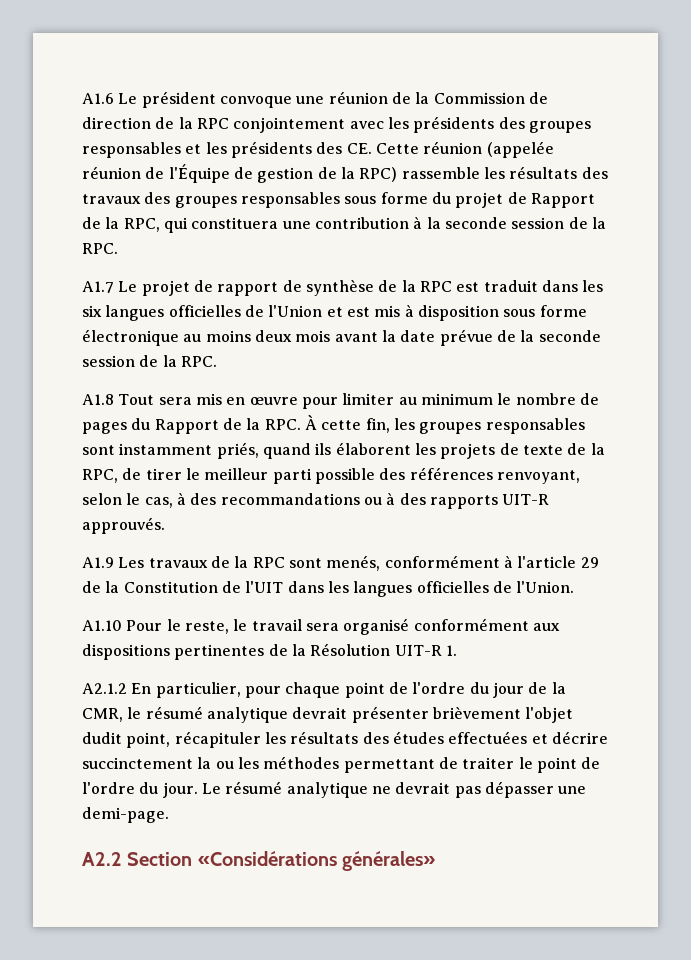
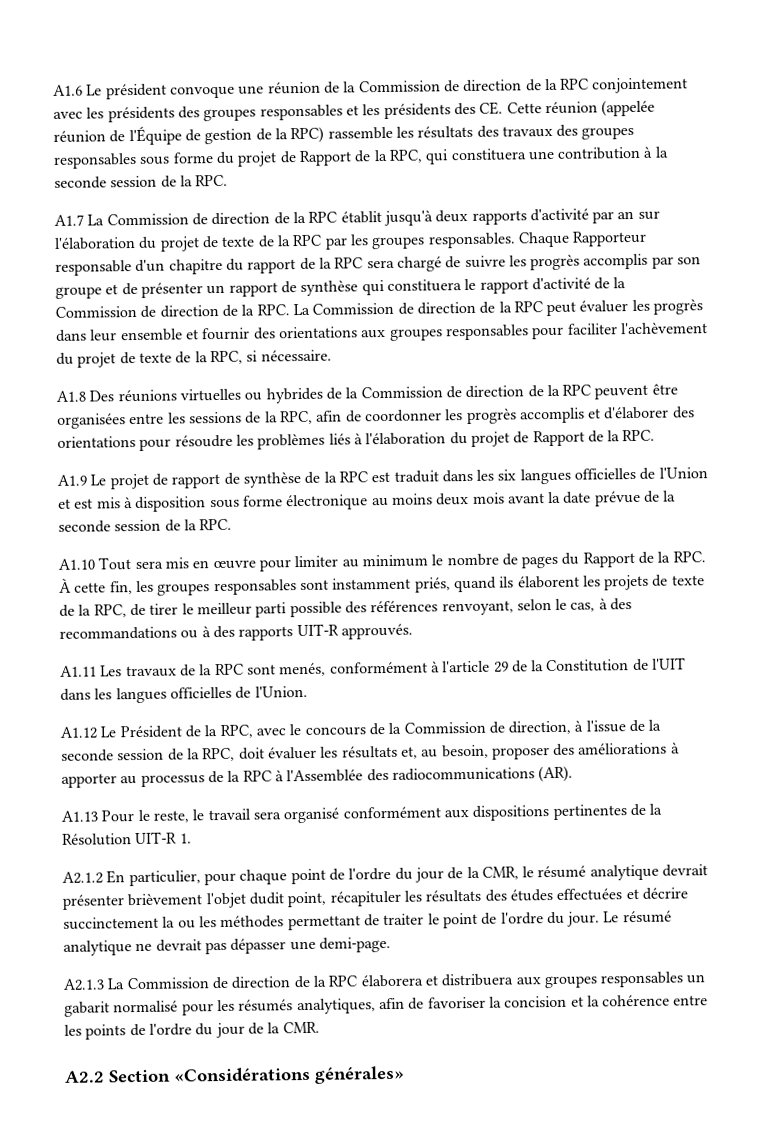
(114, 287) none -> [87,208,660,226] [54,230,648,252] [55,253,702,276] [55,277,627,299] [55,299,704,318] [56,322,708,342] [56,349,332,368] [56,383,678,404] [57,406,695,429] [57,429,656,451] [57,474,87,486] La Commission de direction de la RPC établit jusqu'à deux rapports d'activité par an sur l'élaboration du projet de texte de la RPC par les groupes responsables. Chaque Rapporteur responsable d'un chapitre du rapport de la RPC sera chargé de suivre les progrès accomplis par son groupe et de présenter un rapport de synthèse qui constituera le rapport d'activité de la Commission de direction de la RPC. La Commission de direction de la RPC peut évaluer les progrès dans leur ensemble et fournir des orientations aux groupes responsables pour faciliter l'achèvement du projet de texte de la RPC, si nécessaire. // A1.8 Des réunions virtuelles ou hybrides de la Commission de direction de la RPC peuvent être organisées entre les sessions de la RPC, afin de coordonner les progrès accomplis et d'élaborer des orientations pour résoudre les problèmes liés à l'élaboration du projet de Rapport de la RPC. // A1.9
[82,394,114,405] A1.8 -> [58,558,95,570] A1.10
[82,557,114,568] A1.9 -> [60,665,97,677] A1.11
[82,620,122,631] A1.10 -> [60,719,662,739] [61,742,680,762] [61,765,574,788] [61,810,98,822] A1.12 Le Président de la RPC, avec le concours de la Commission de direction, à l'issue de la seconde session de la RPC, doit évaluer les résultats et, au besoin, proposer des améliorations à apporter au processus de la RPC à l'Assemblée des radiocommunications (AR). // A1.13
(169, 815) none -> [63,971,706,991] [64,994,709,1017] [64,1021,320,1040] // A2.1.3 La Commission de direction de la RPC élaborera et distribuera aux groupes responsables un gabarit normalisé pour les résumés analytiques, afin de favoriser la concision et la cohérence entre les points de l'ordre du jour de la CMR.

